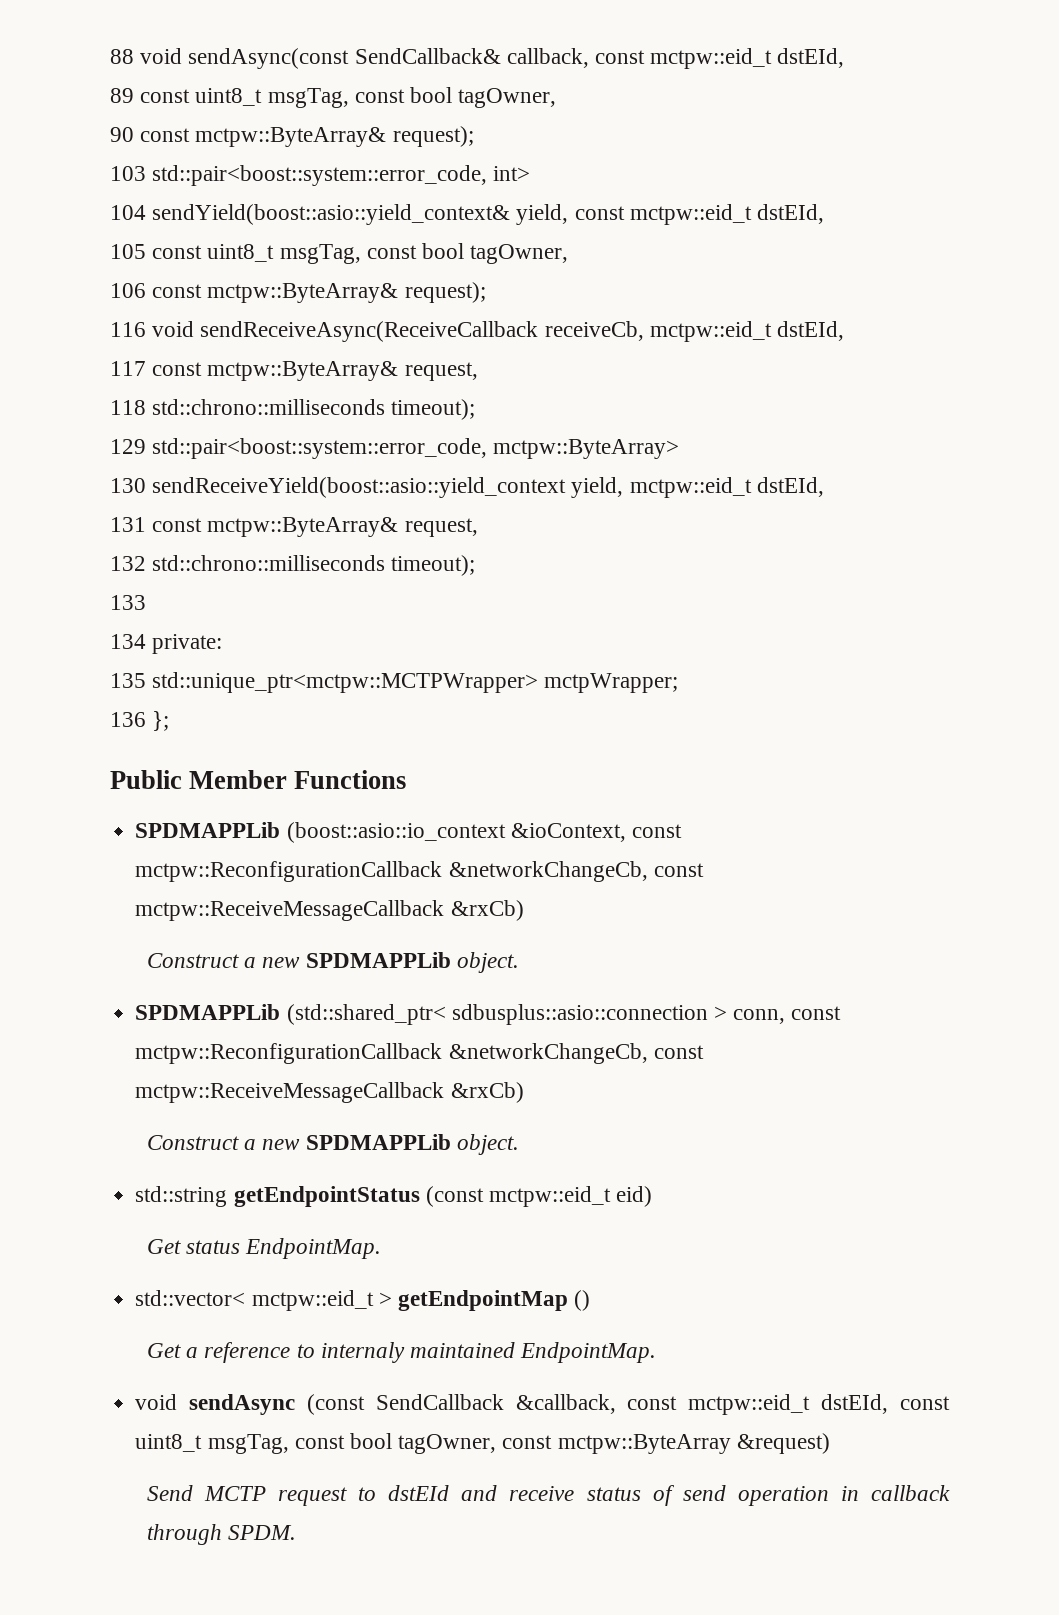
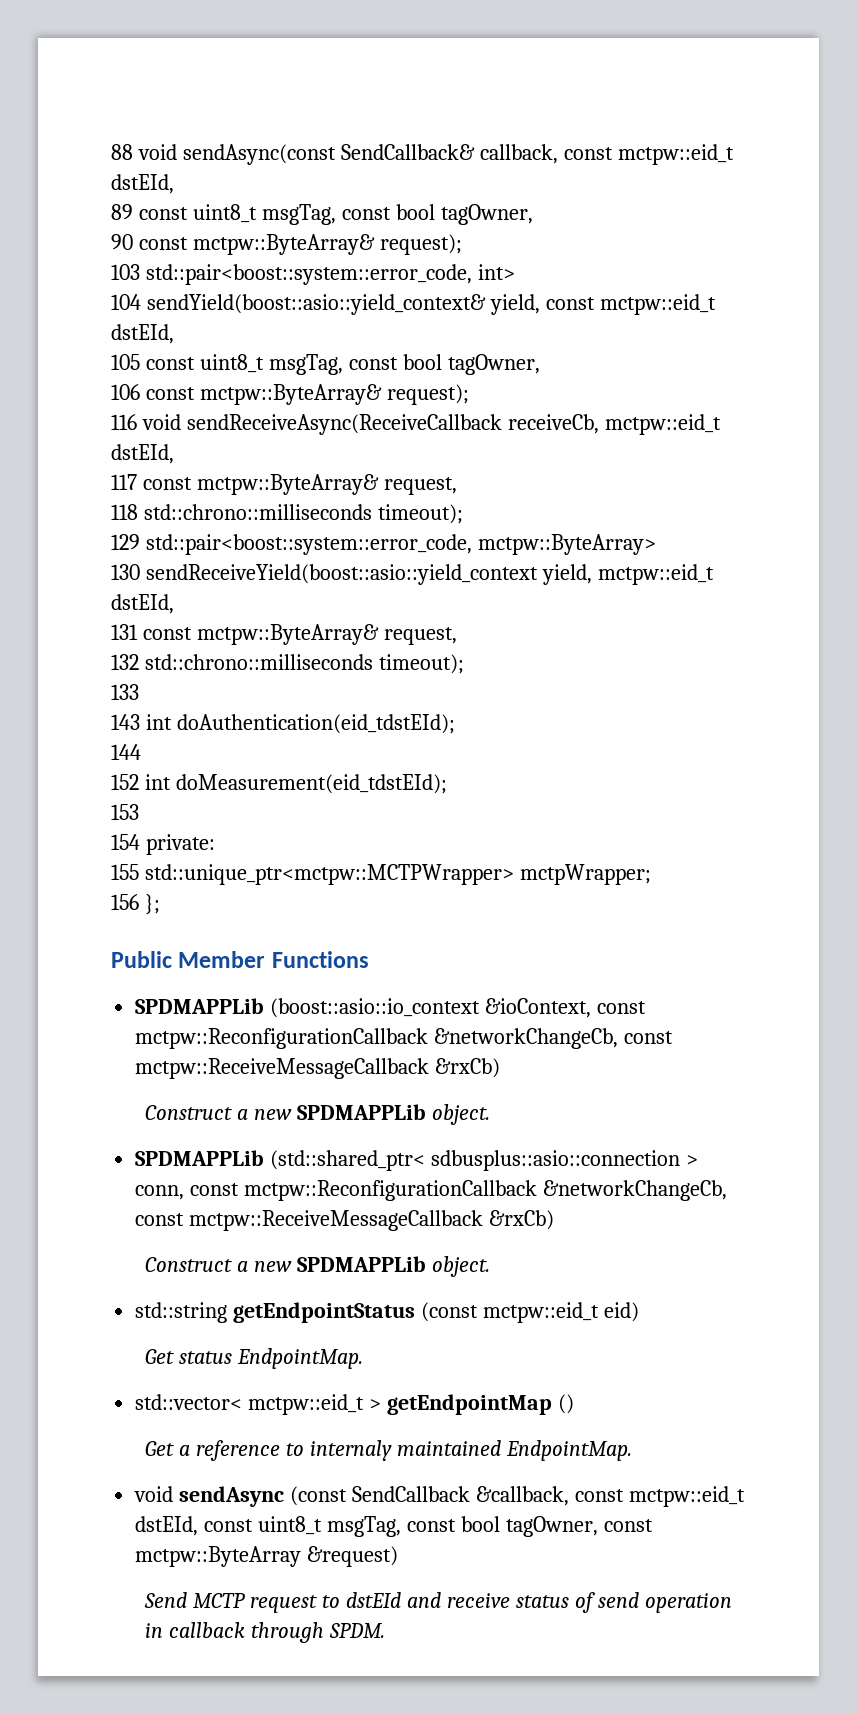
[110,634,146,649] 134 -> [111,714,455,734] [111,744,141,760] [111,774,447,794] [111,804,139,820] [111,834,140,850] 143 int doAuthentication(eid_tdstEId); // 144 // 152 int doMeasurement(eid_tdstEId); // 153 // 154
[110,673,146,688] 135 -> [111,864,139,880] 155
[110,712,146,727] 136 -> [111,894,139,910] 156

